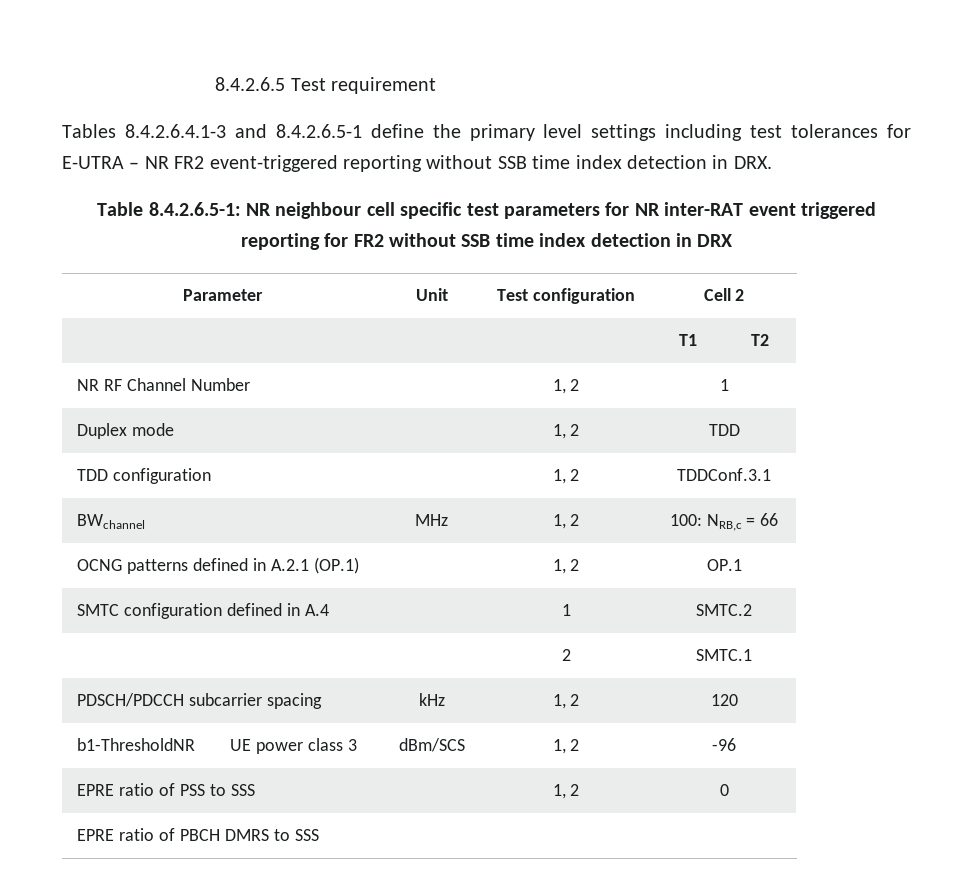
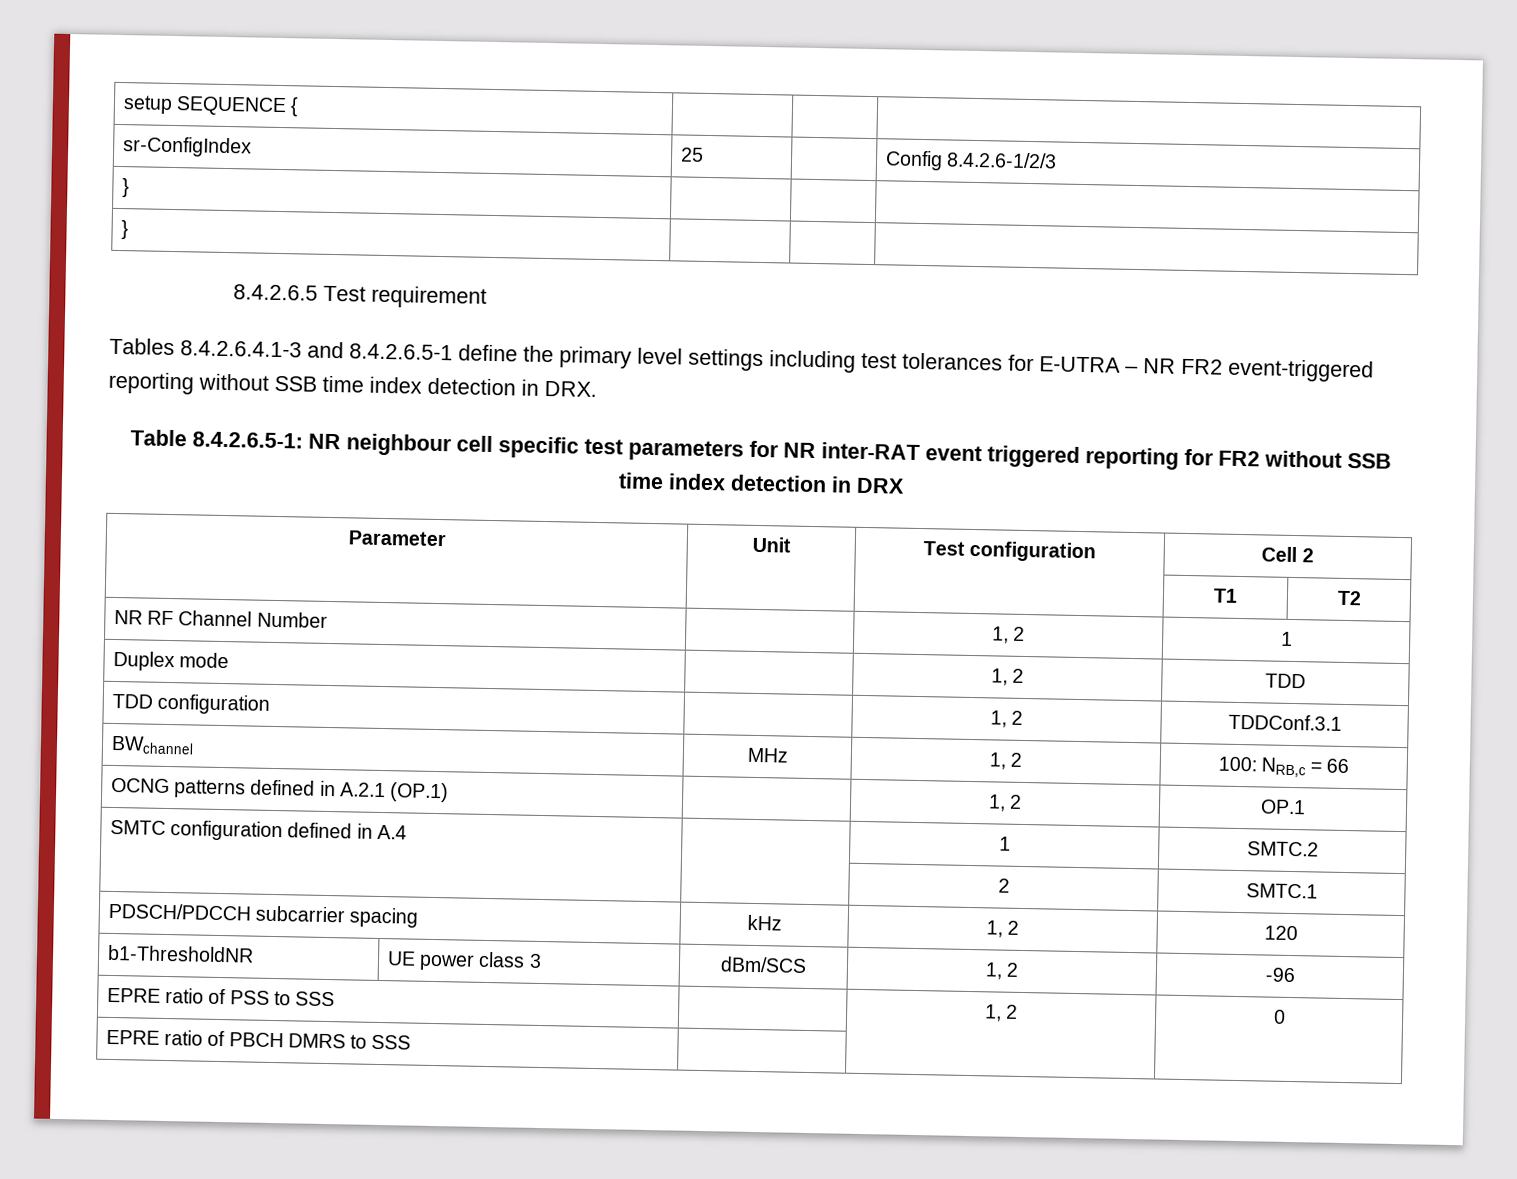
(215, 84) none -> [122,95,300,117] [122,136,252,158] [679,147,704,162] [884,150,1057,171] [121,178,130,198] [120,220,129,240] setup SEQUENCE { | | | // sr-ConfigIndex | 25 | | Config 8.4.2.6-1/2/3 // } | | | // } | | | //

